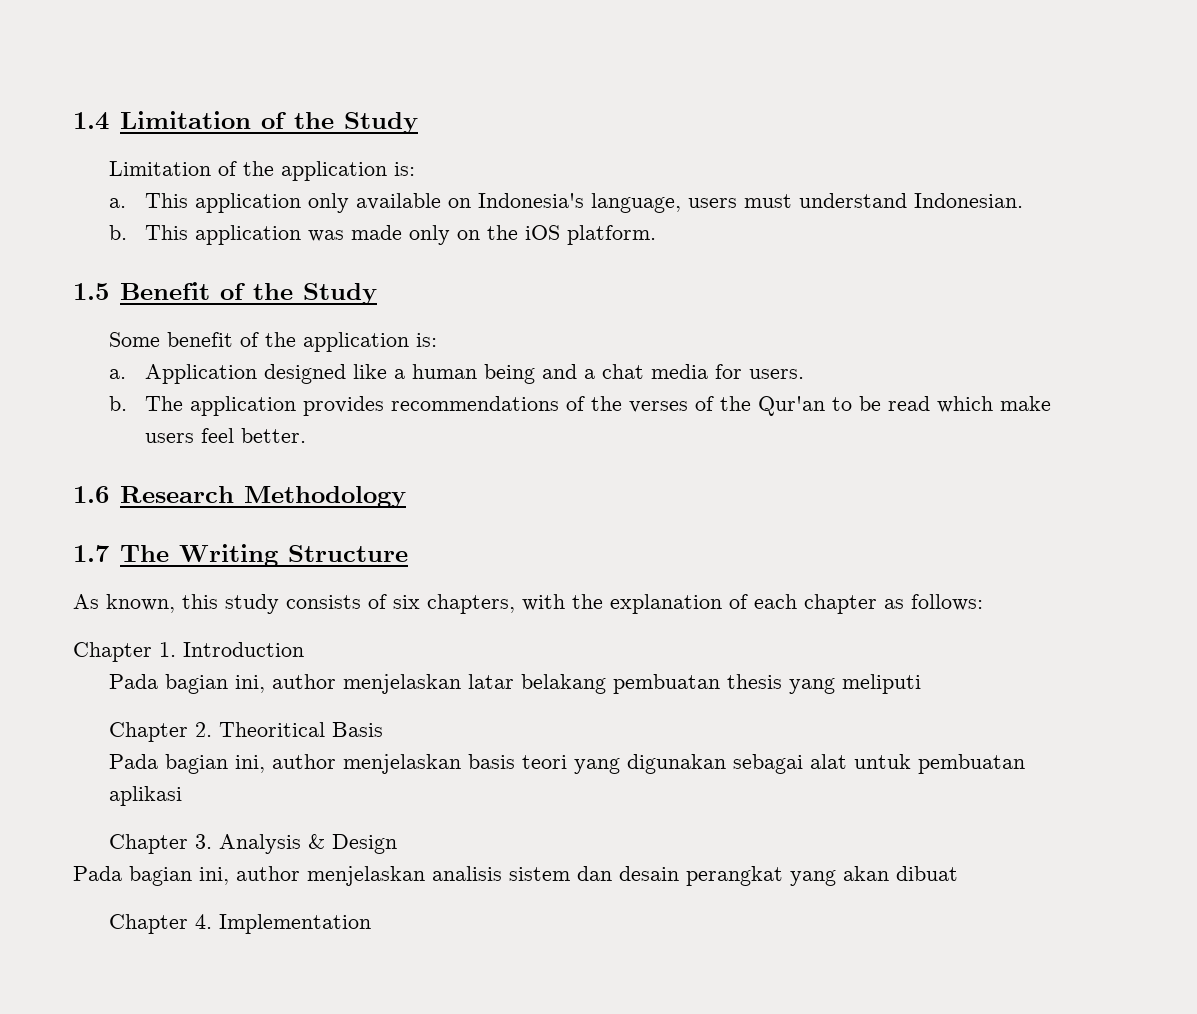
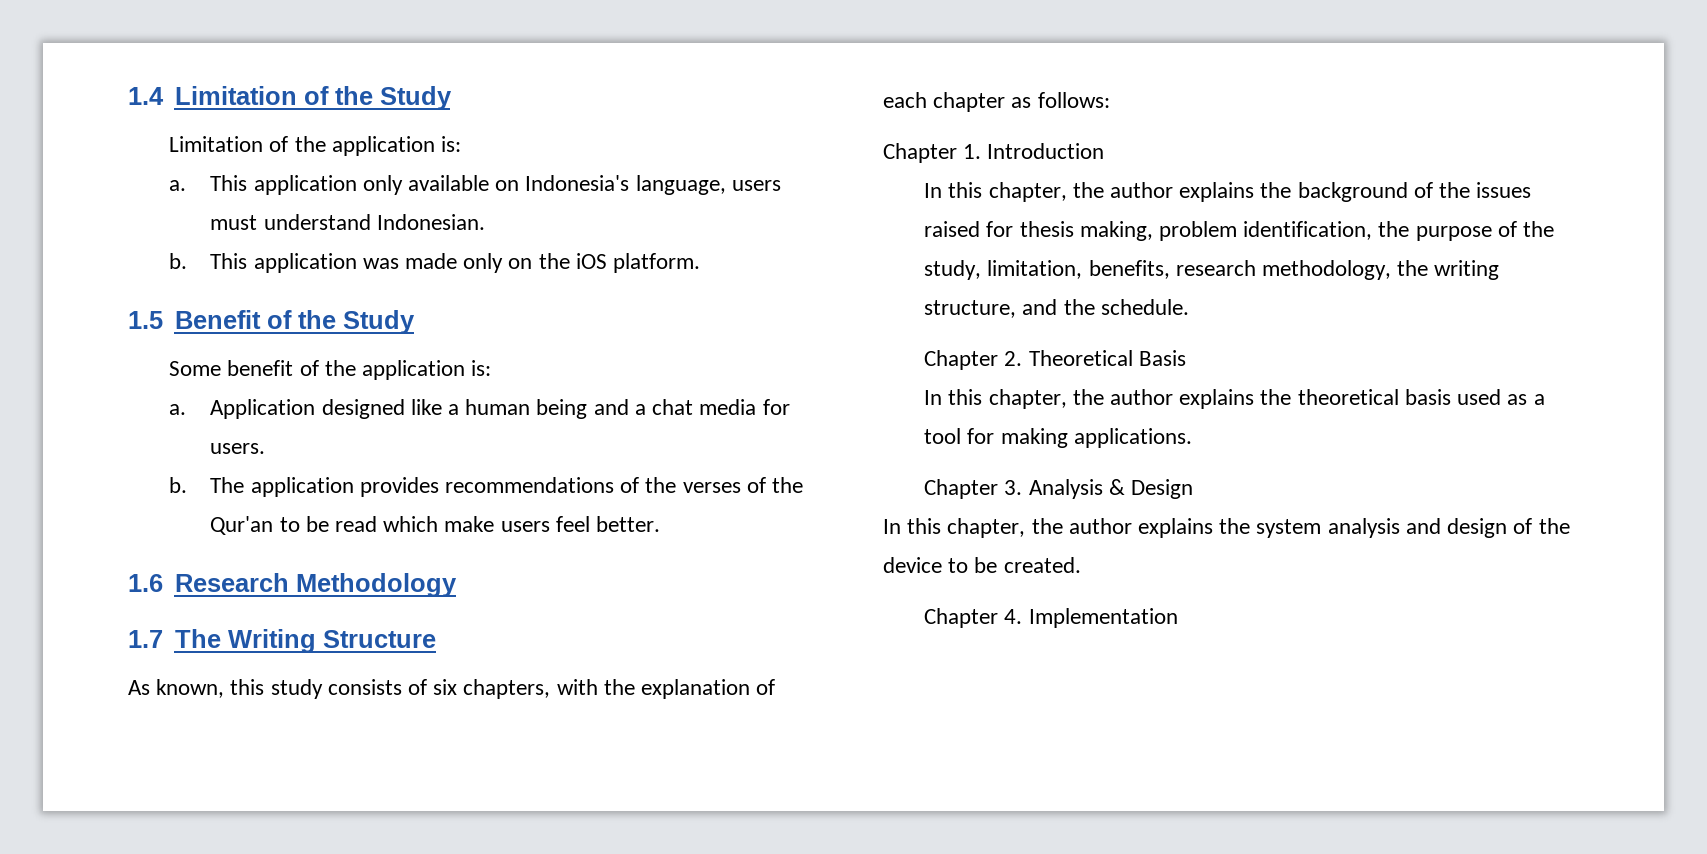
[108,674,921,694] Pada bagian ini, author menjelaskan latar belakang pembuatan thesis yang meliputi -> [924,182,1532,202] [924,221,1555,241] [924,260,1500,280] [924,299,1189,318] In this chapter, the author explains the background of the issues raised for thesis making, problem identification, the purpose of the study, limitation, benefits, research methodology, the writing structure, and the schedule.
[218,722,325,737] Theoritical -> [1028,350,1133,366] Theoretical
[108,754,1025,774] [108,786,182,806] Pada bagian ini, author menjelaskan basis teori yang digunakan sebagai alat untuk pembuatan aplikasi -> [924,389,1545,409] [924,428,1192,448] In this chapter, the author explains the theoretical basis used as a tool for making applications.
[73,866,958,886] Pada bagian ini, author menjelaskan analisis sistem dan desain perangkat yang akan dibuat -> [883,518,1570,538] [883,557,1081,573] In this chapter, the author explains the system analysis and design of the device to be created.

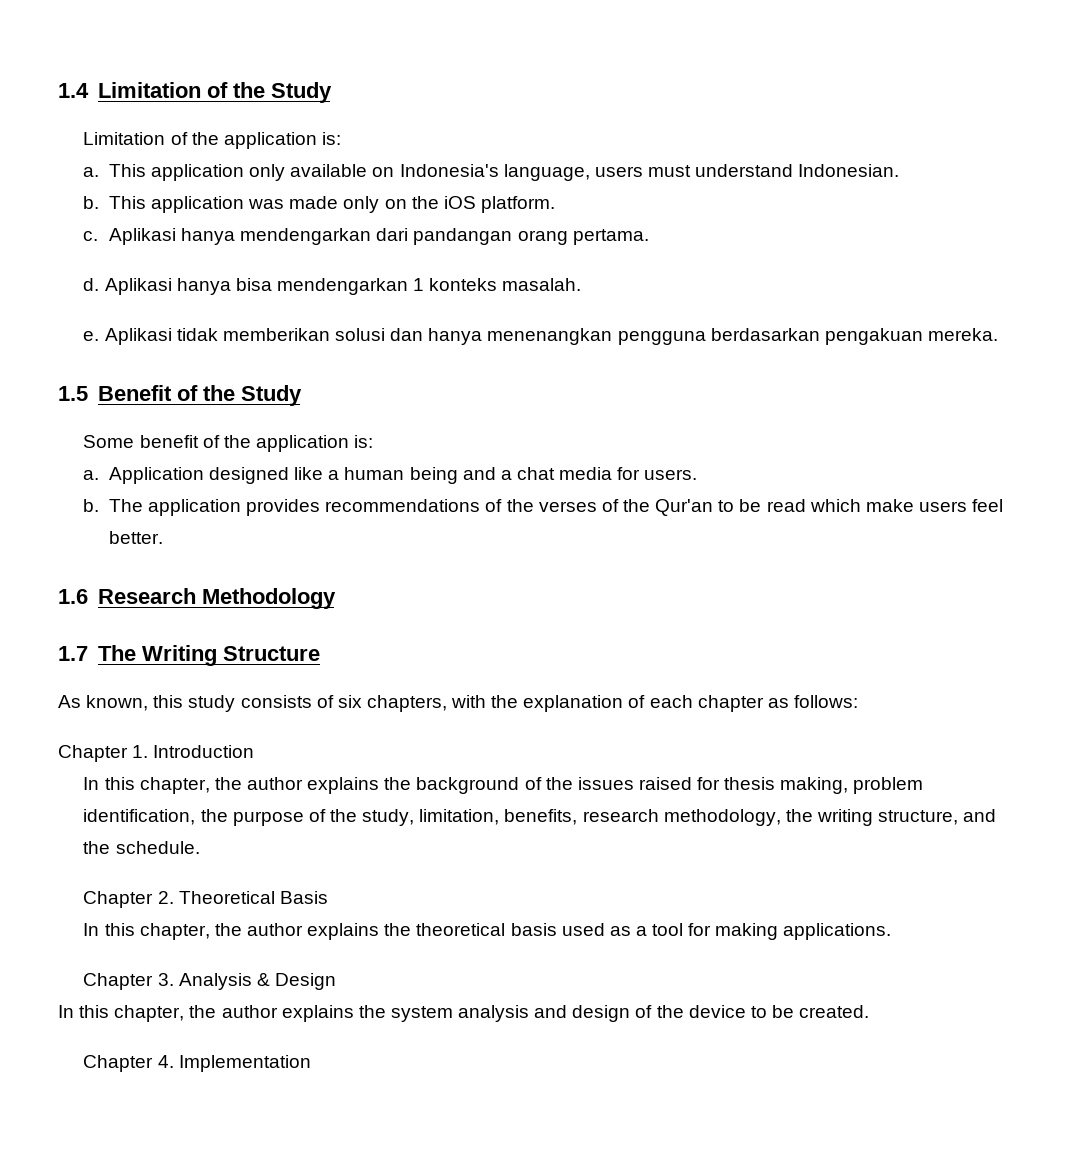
(701, 263) none -> [83,228,649,245] [83,278,582,295] [83,328,998,345] // c. Aplikasi hanya mendengarkan dari pandangan orang pertama. // d. Aplikasi hanya bisa mendengarkan 1 konteks masalah. // e. Aplikasi tidak memberikan solusi dan hanya menenangkan pengguna berdasarkan pengakuan mereka.

